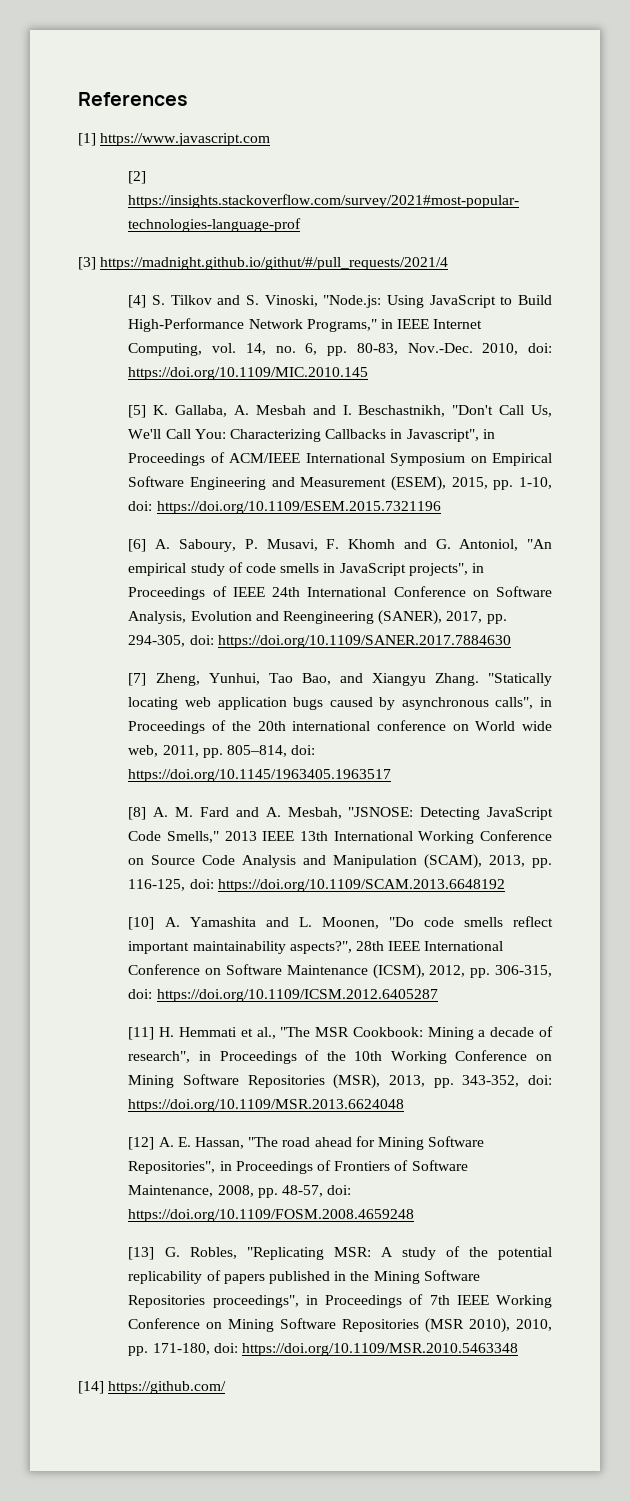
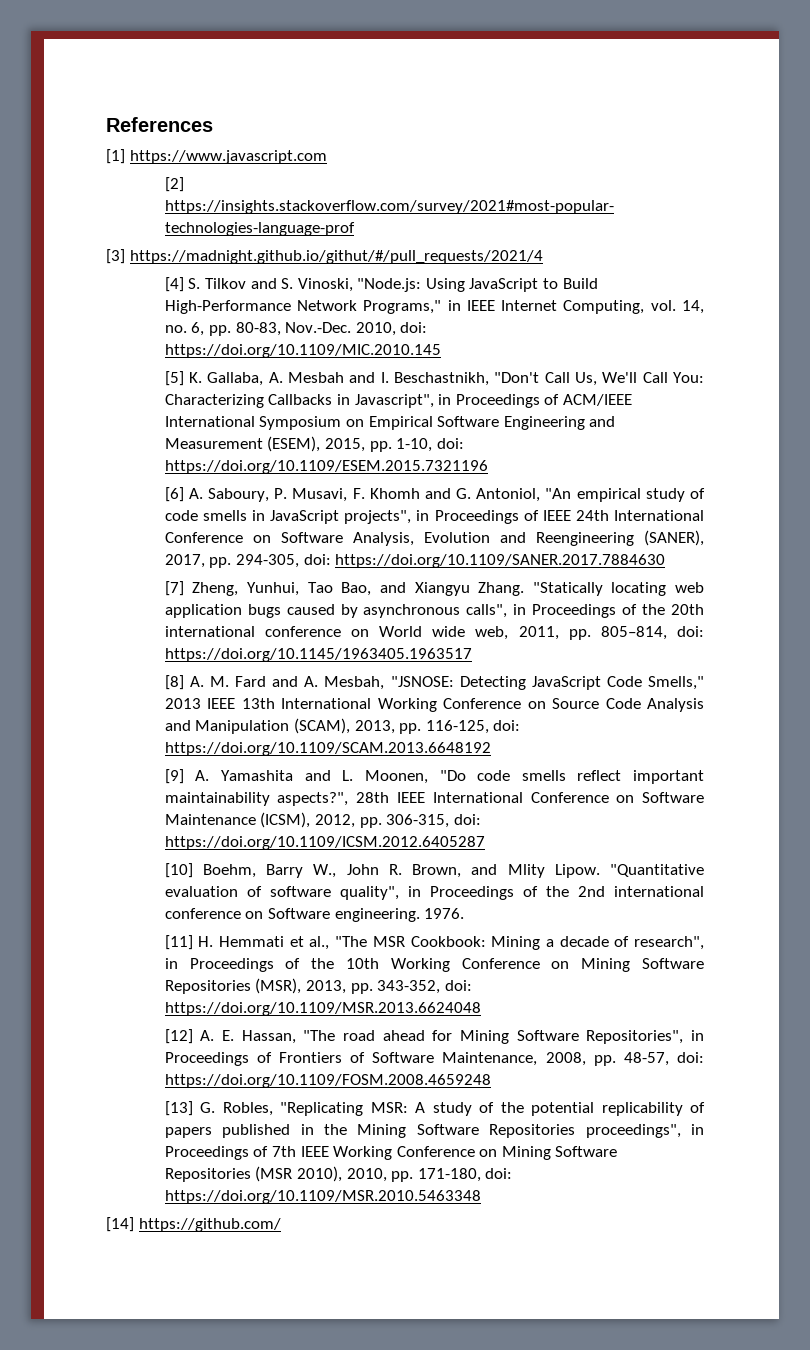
[128,917,155,930] [10] -> [164,769,184,784] [9]
(438, 995) none -> [164,863,704,878] [164,886,704,900] [164,908,465,922] // [10] Boehm, Barry W., John R. Brown, and Mlity Lipow. "Quantitative evaluation of software quality", in Proceedings of the 2nd international conference on Software engineering. 1976.

